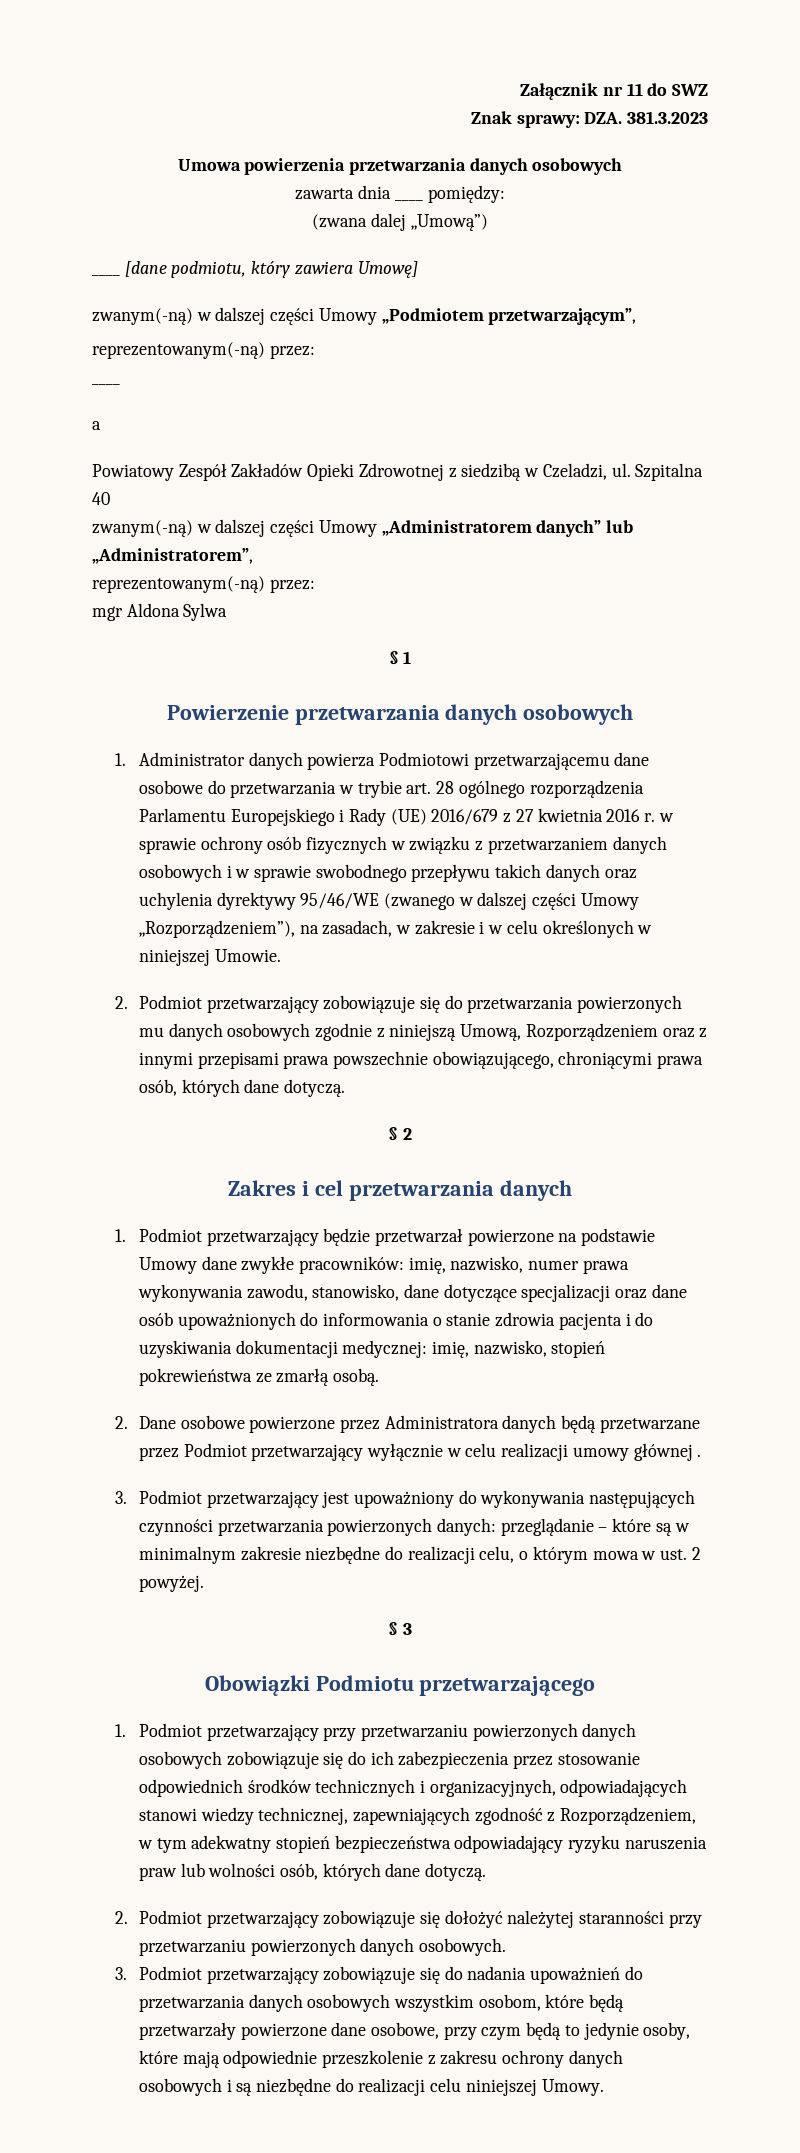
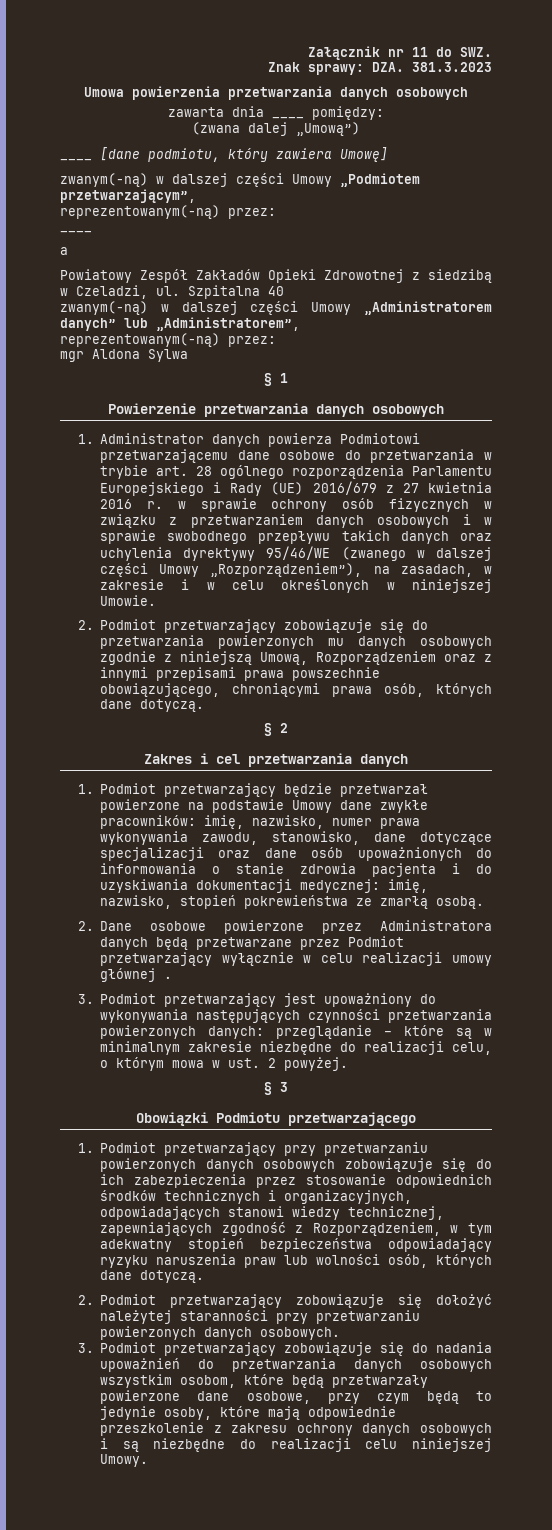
[672,84,709,96] SWZ -> [460,47,492,57] SWZ.

